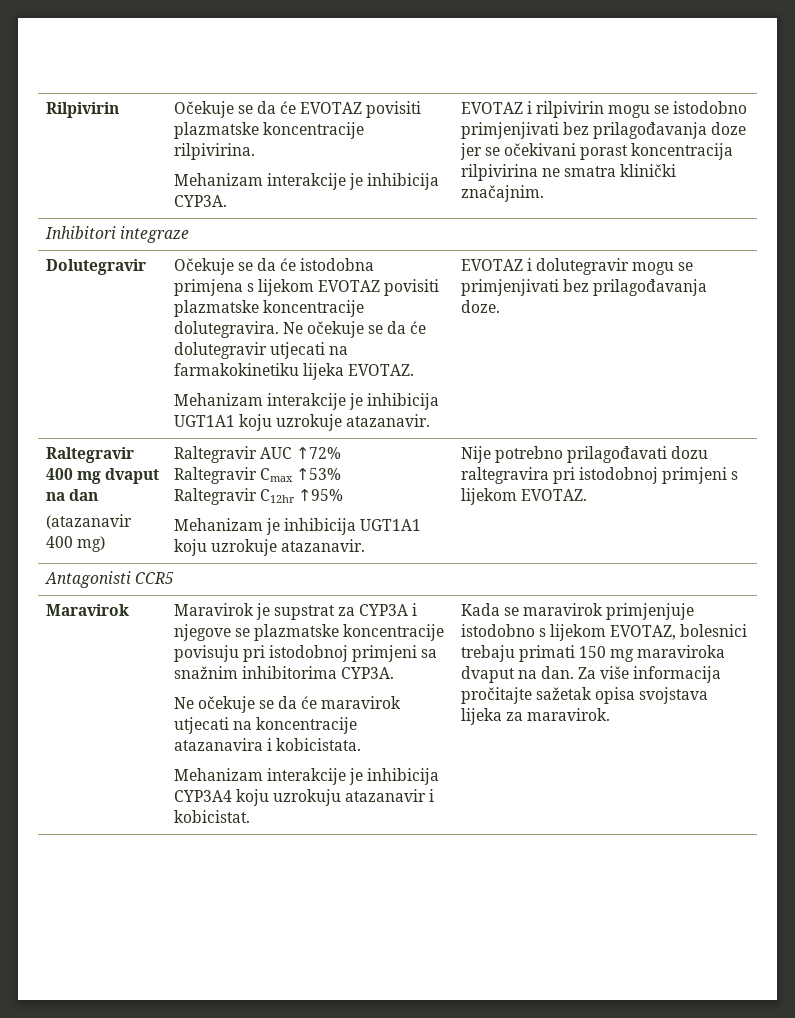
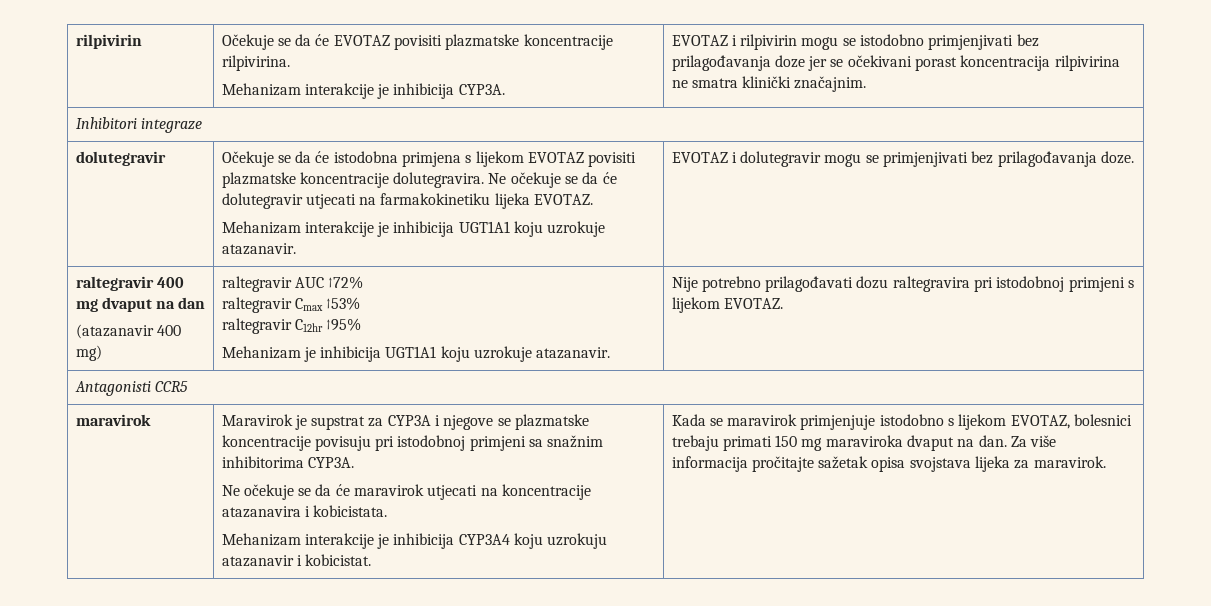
[45,102,119,118] Rilpivirin -> [75,34,142,49] rilpivirin
[45,259,146,275] Dolutegravir -> [75,151,166,166] dolutegravir
[45,447,134,463] Raltegravir -> [75,276,154,291] raltegravir
[173,446,257,463] Raltegravir -> [221,276,292,292] raltegravir
[173,467,257,484] Raltegravir -> [221,297,292,313] raltegravir
[173,488,257,505] Raltegravir -> [221,318,292,334] raltegravir
[45,604,129,616] Maravirok -> [75,414,151,426] maravirok

